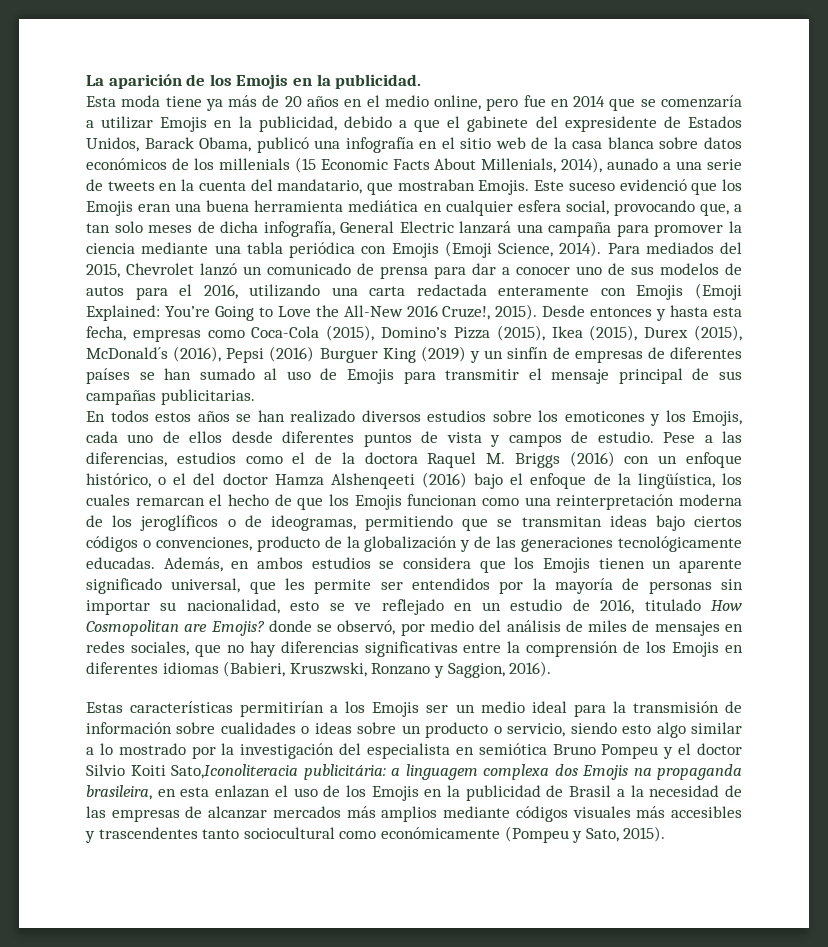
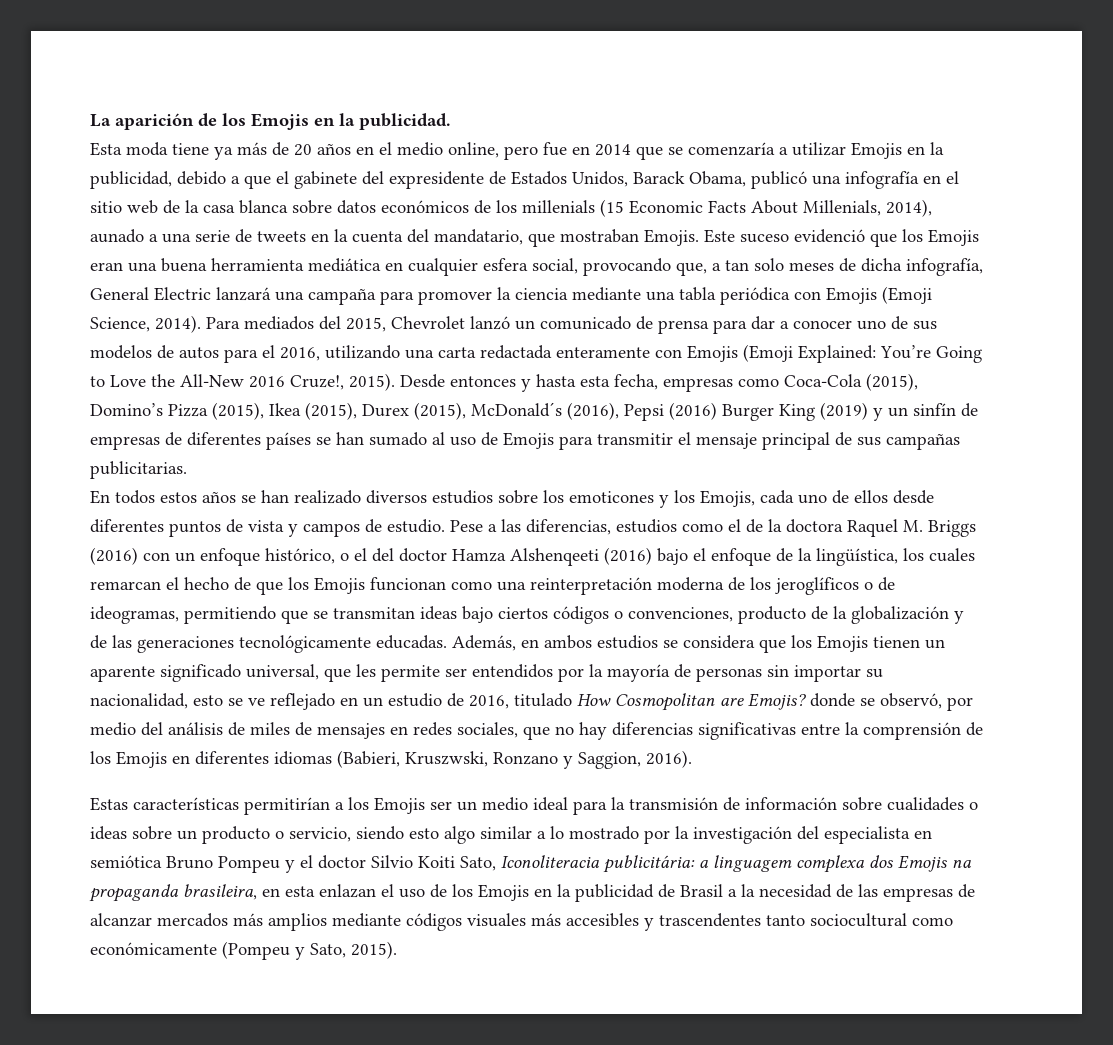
[319,348,378,363] Burguer -> [722,404,774,421] Burger
[171,764,298,779] Sato,Iconoliteracia -> [460,855,600,871] Sato, Iconoliteracia

